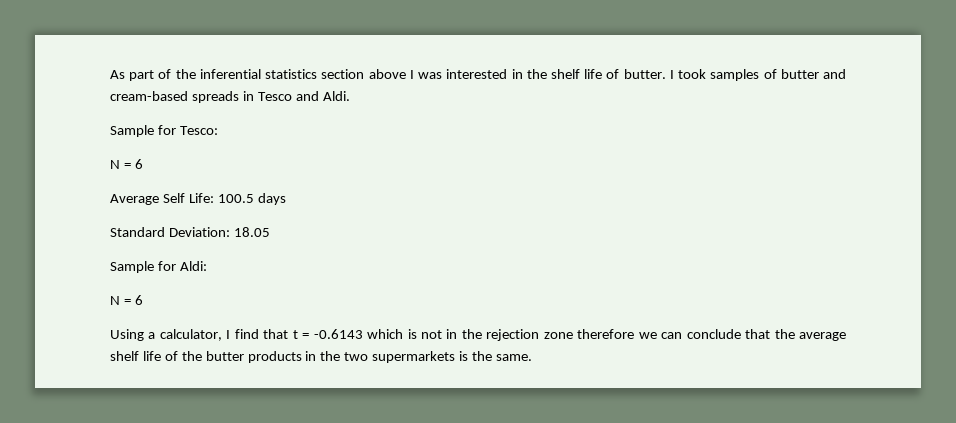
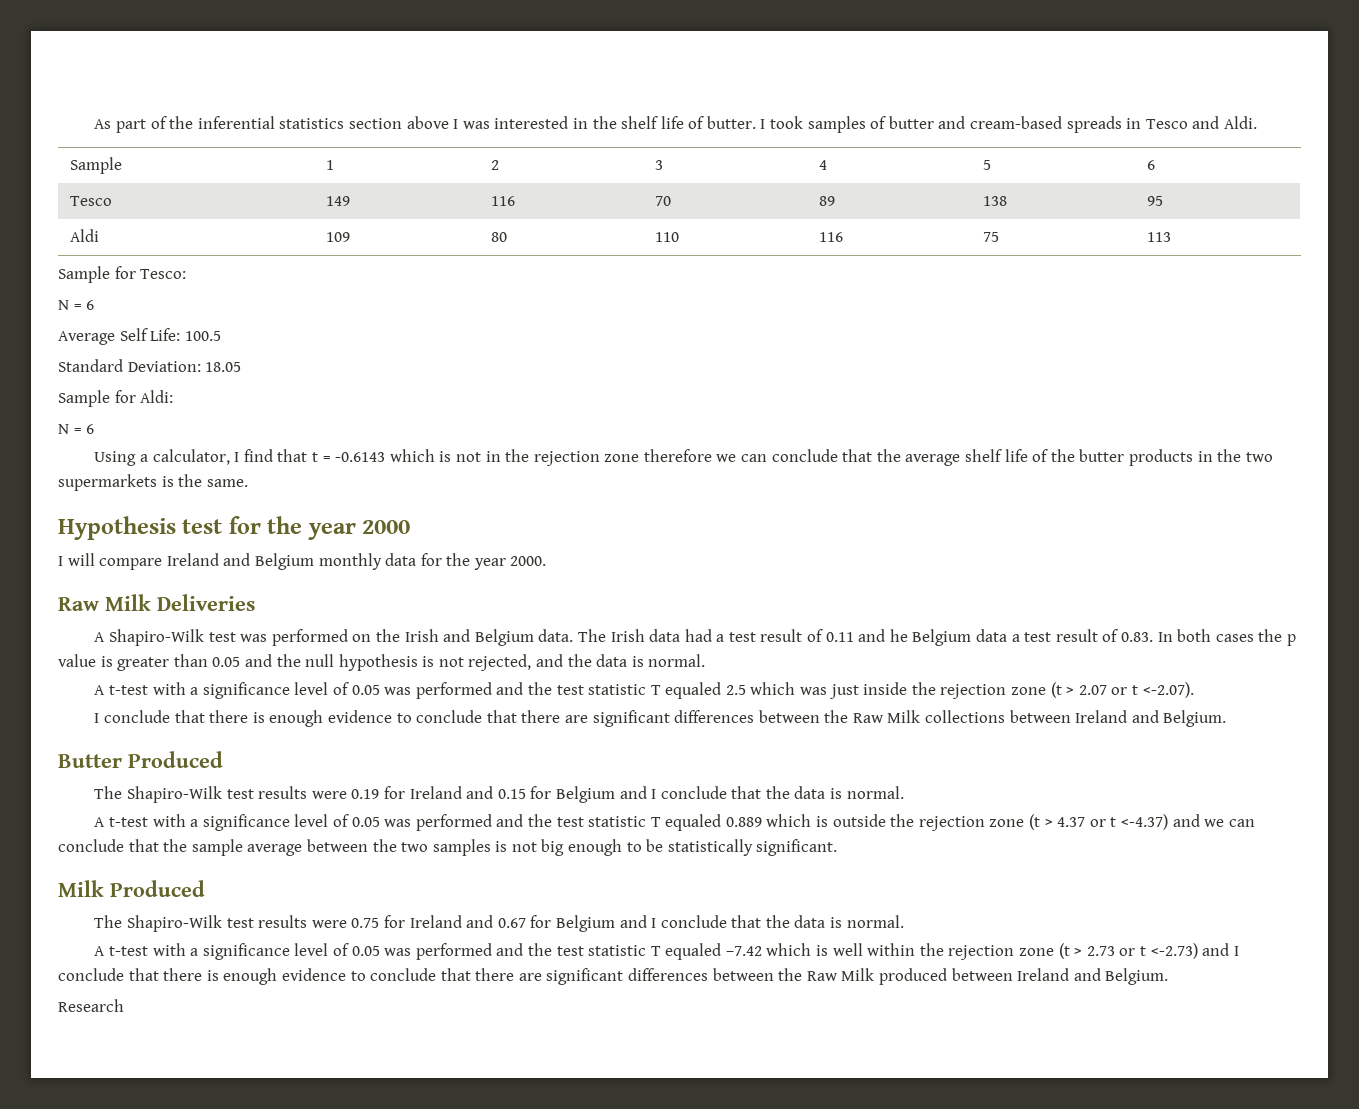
(350, 96) none -> [70,157,123,174] [326,160,335,170] [491,160,500,170] [655,160,664,170] [819,160,828,170] [983,160,992,170] [1147,160,1156,170] [70,196,113,206] [326,196,351,206] [491,196,516,206] [655,196,672,206] [819,196,836,206] [983,196,1008,206] [1147,196,1164,206] [70,229,100,242] [326,232,351,242] [491,232,508,242] [655,232,680,242] [819,232,844,242] [983,232,1000,242] [1147,232,1172,242] // Sample | 1 | 2 | 3 | 4 | 5 | 6 // Tesco | 149 | 116 | 70 | 89 | 138 | 95 // Aldi | 109 | 80 | 110 | 116 | 75 | 113
[257,193,286,205] days -> (221, 336) none
(532, 357) none -> [58,516,411,540] [58,553,547,570] [58,594,255,611] [94,629,1296,646] [58,654,706,671] [94,682,1194,699] [94,710,1227,727] [58,751,223,768] [94,786,904,803] [94,814,1255,831] [58,839,838,856] [58,880,205,897] [94,915,904,932] [94,943,1239,960] [58,968,1169,985] [58,999,124,1012] // Hypothesis test for the year 2000 // I will compare Ireland and Belgium monthly data for the year 2000. // Raw Milk Deliveries // A Shapiro-Wilk test was performed on the Irish and Belgium data. The Irish data had a test result of 0.11 and he Belgium data a test result of 0.83. In both cases the p value is greater than 0.05 and the null hypothesis is not rejected, and the data is normal. // A t-test with a significance level of 0.05 was performed and the test statistic T equaled 2.5 which was just inside the rejection zone (t > 2.07 or t <-2.07). // I conclude that there is enough evidence to conclude that there are significant differences between the Raw Milk collections between Ireland and Belgium. // Butter Produced // The Shapiro-Wilk test results were 0.19 for Ireland and 0.15 for Belgium and I conclude that the data is normal. // A t-test with a significance level of 0.05 was performed and the test statistic T equaled 0.889 which is outside the rejection zone (t > 4.37 or t <-4.37) and we can conclude that the sample average between the two samples is not big enough to be statistically significant. // Milk Produced // The Shapiro-Wilk test results were 0.75 for Ireland and 0.67 for Belgium and I conclude that the data is normal. // A t-test with a significance level of 0.05 was performed and the test statistic T equaled –7.42 which is well within the rejection zone (t > 2.73 or t <-2.73) and I conclude that there is enough evidence to conclude that there are significant differences between the Raw Milk produced between Ireland and Belgium. // Research

